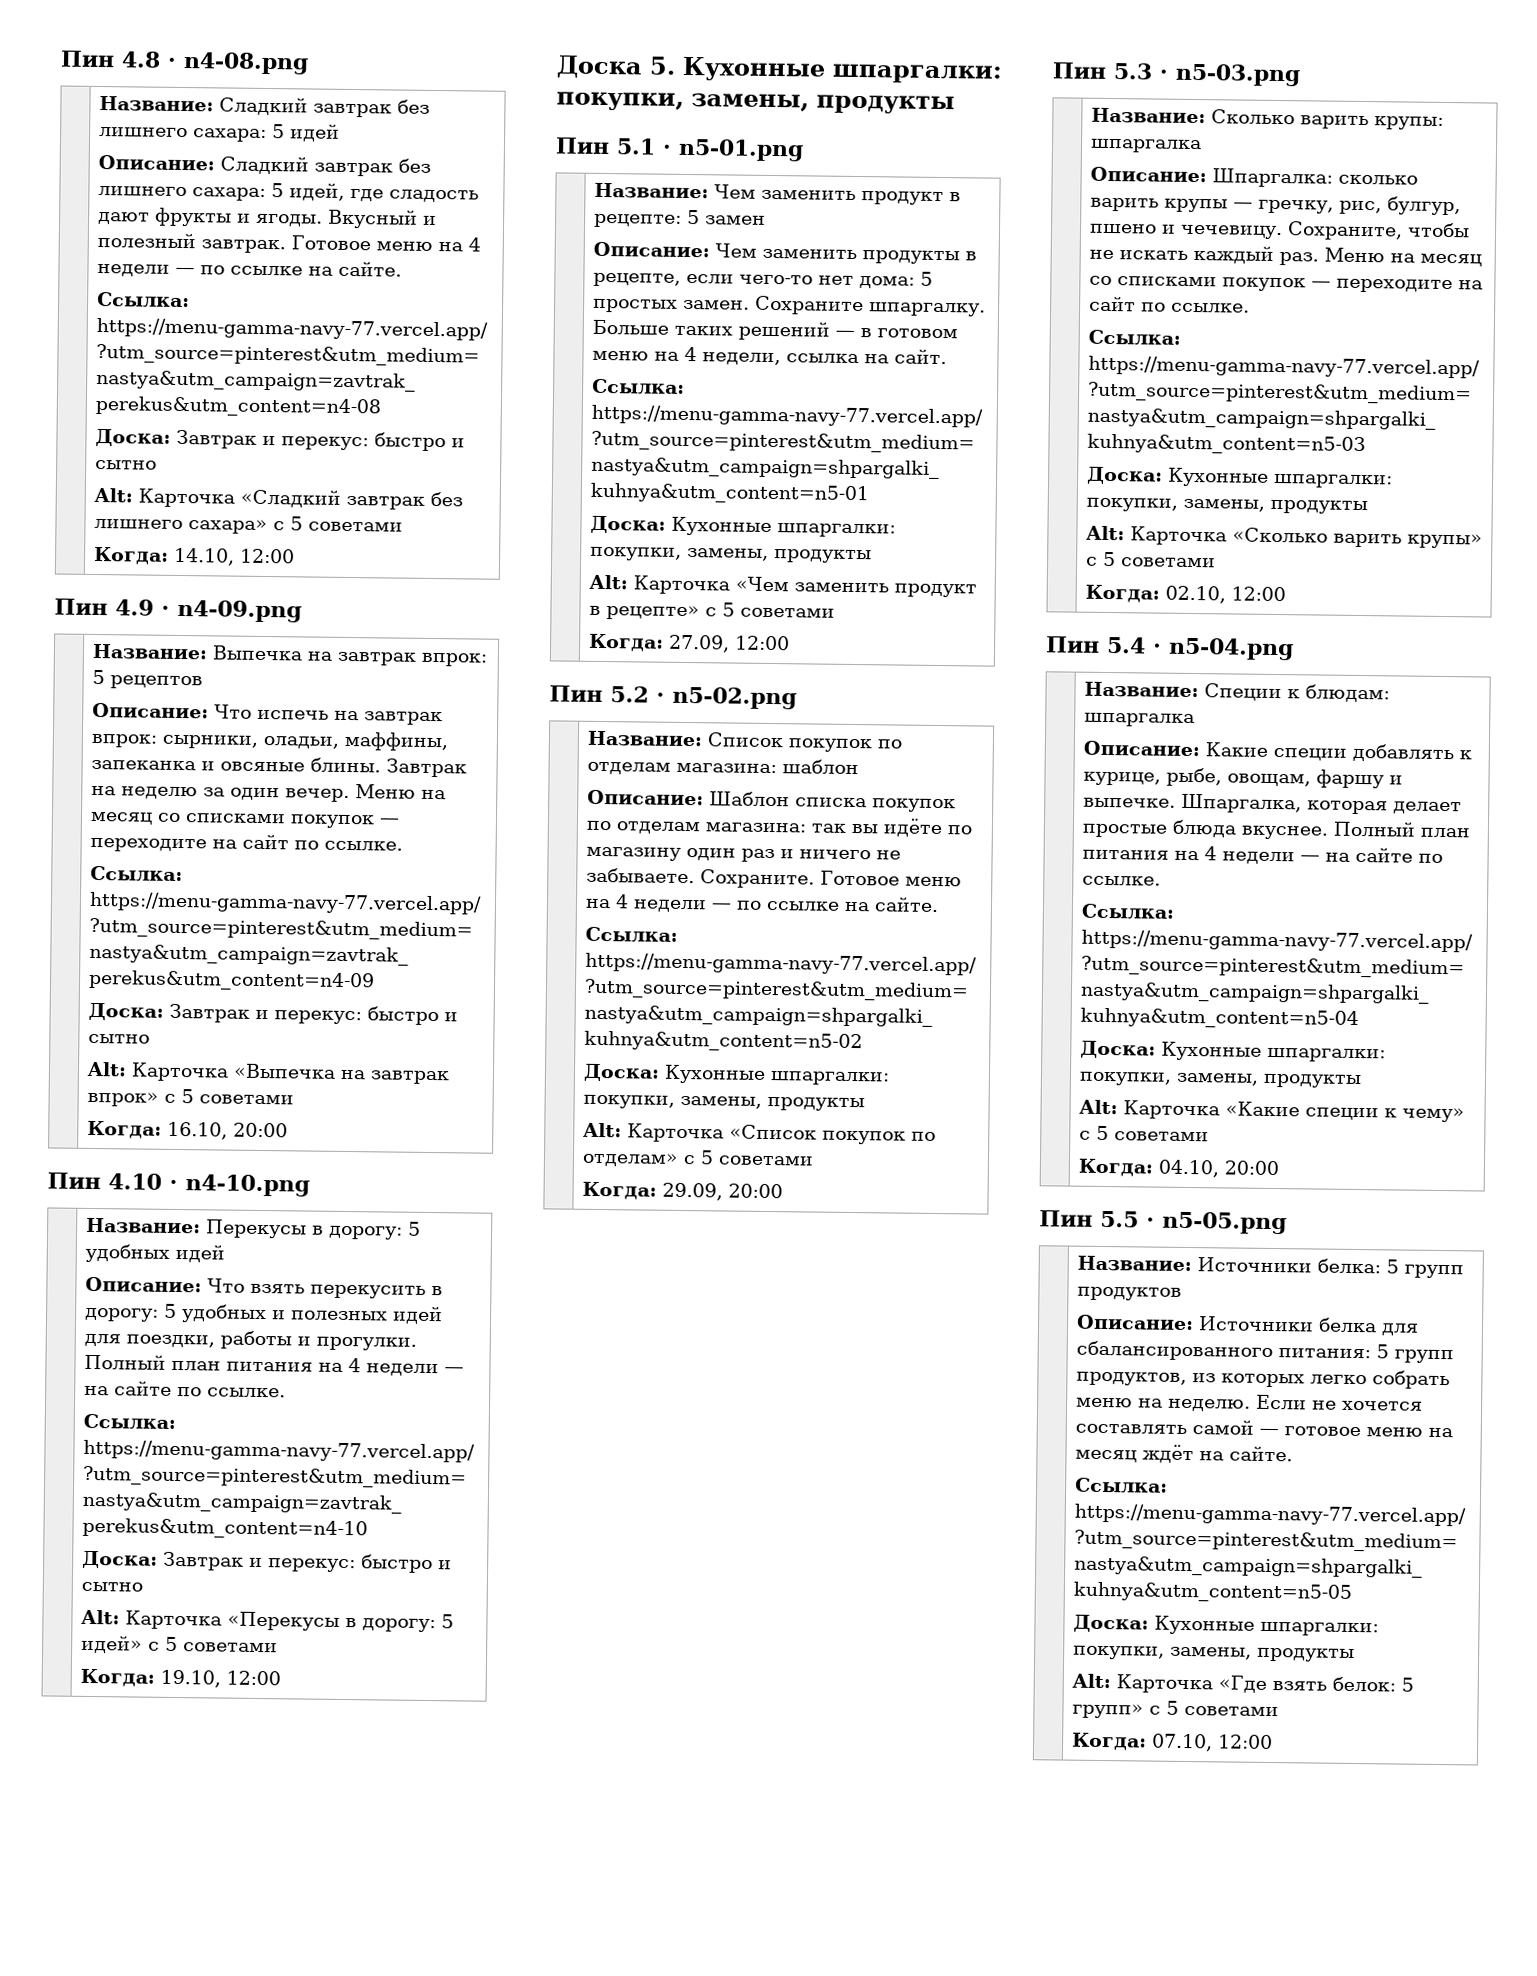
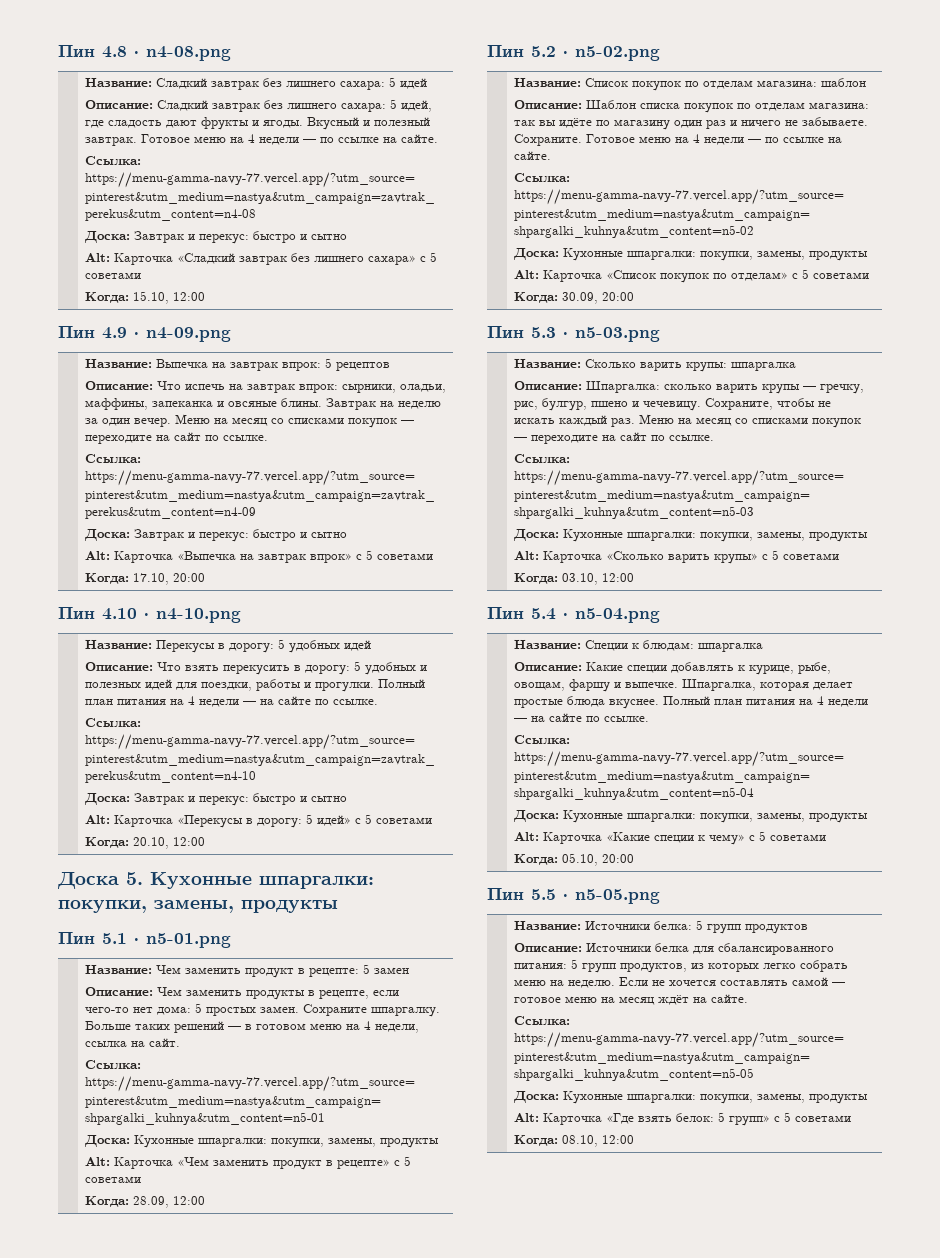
[172,547,235,566] 14.10, -> [132,291,169,304] 15.10,
[166,1121,228,1140] 16.10, -> [132,573,169,585] 17.10,
[159,1669,221,1688] 19.10, -> [132,837,169,849] 20.10,
[667,634,730,653] 27.09, -> [132,1196,169,1208] 28.09,
[661,1182,723,1201] 29.09, -> [561,292,598,304] 30.09,
[1164,585,1226,604] 02.10, -> [561,573,598,585] 03.10,
[1157,1159,1219,1178] 04.10, -> [561,853,598,866] 05.10,
[1150,1733,1213,1752] 07.10, -> [561,1135,598,1147] 08.10,

